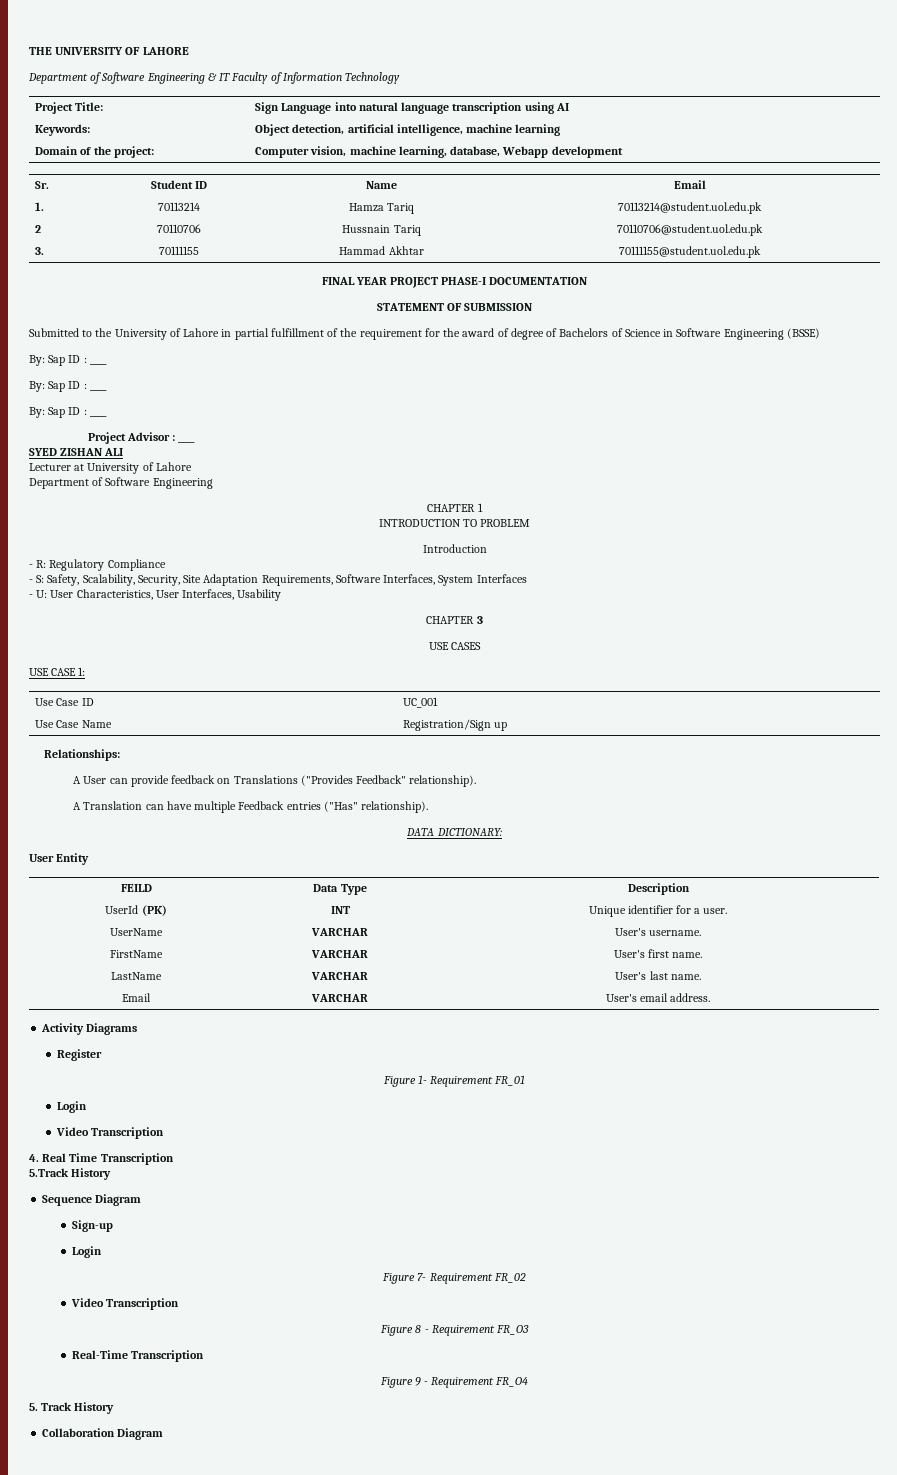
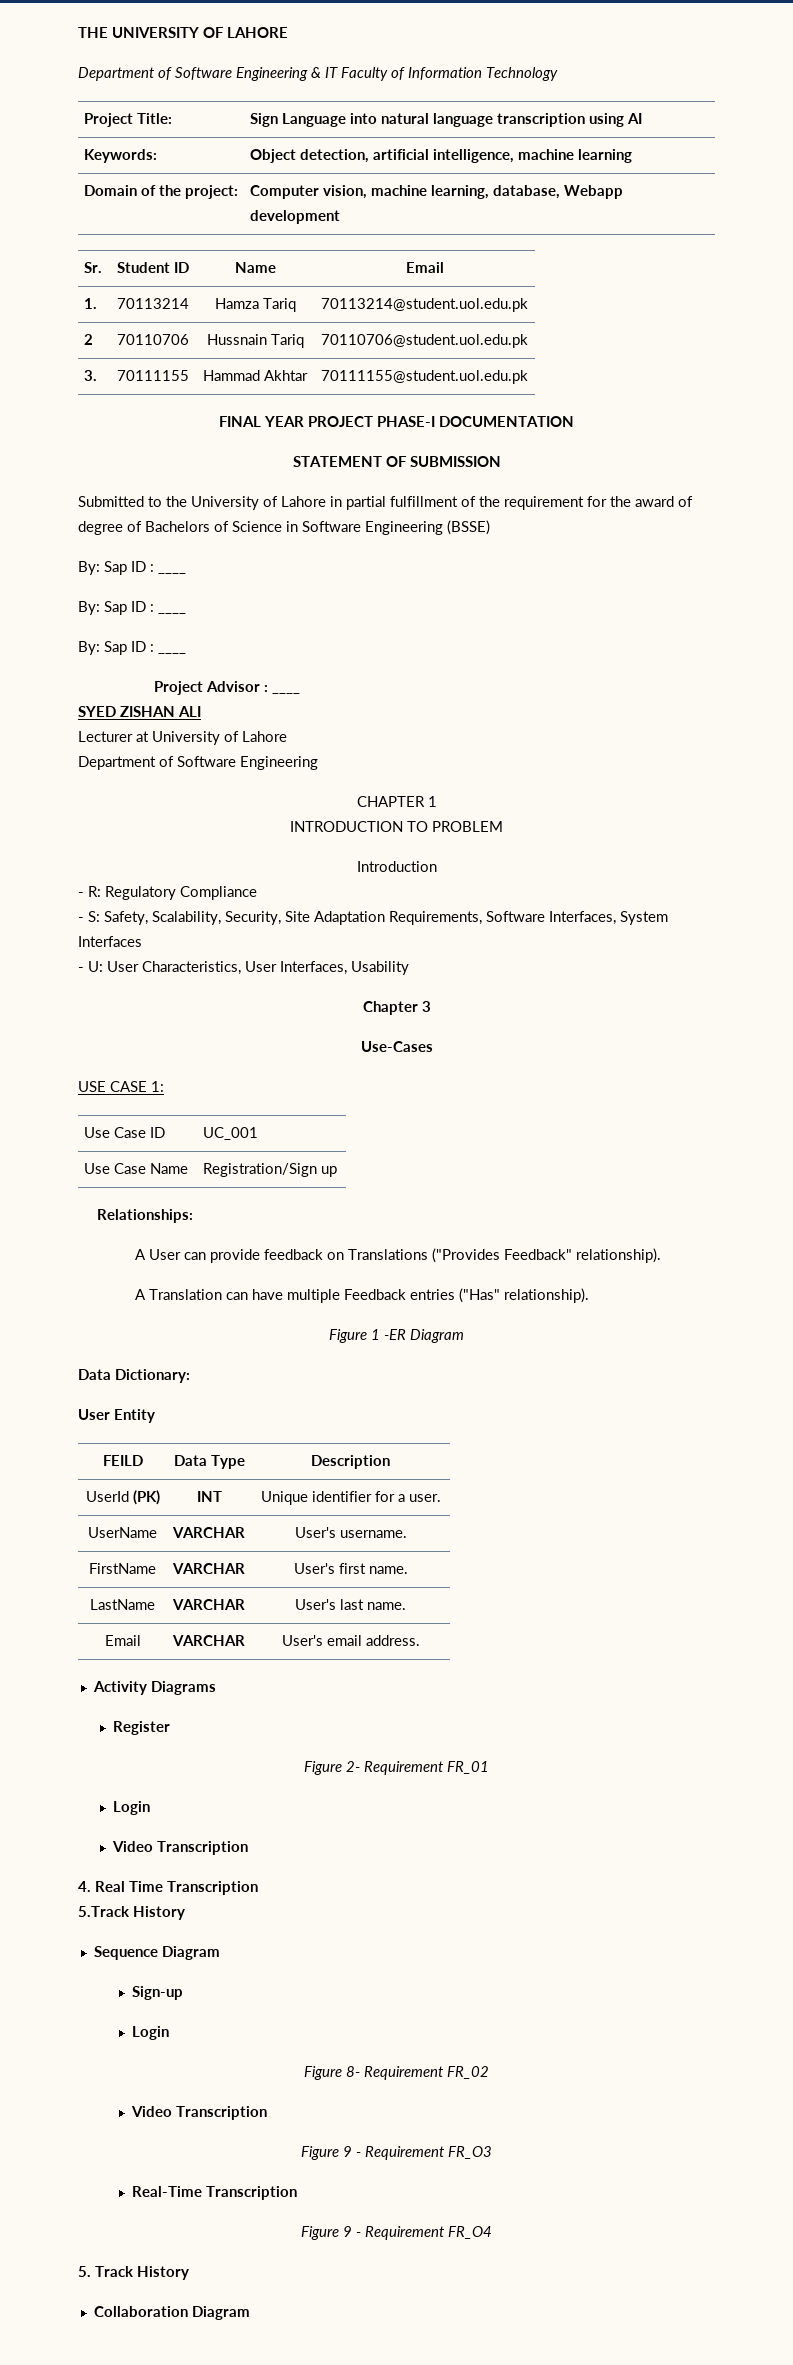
[426,616,475,624] CHAPTER -> [362,1001,418,1015] Chapter
[428,642,482,650] USE CASES -> [360,1041,433,1052] Use-Cases
[406,828,502,836] DATA DICTIONARY: -> [329,1329,464,1343] [78,1369,190,1383] Figure 1 -ER Diagram // Data Dictionary:
[417,1075,427,1084] 1- -> [346,1761,360,1772] 2-
[417,1273,427,1281] 7- -> [346,2066,360,2077] 8-
[415,1325,422,1333] 8 -> [343,2146,352,2157] 9

